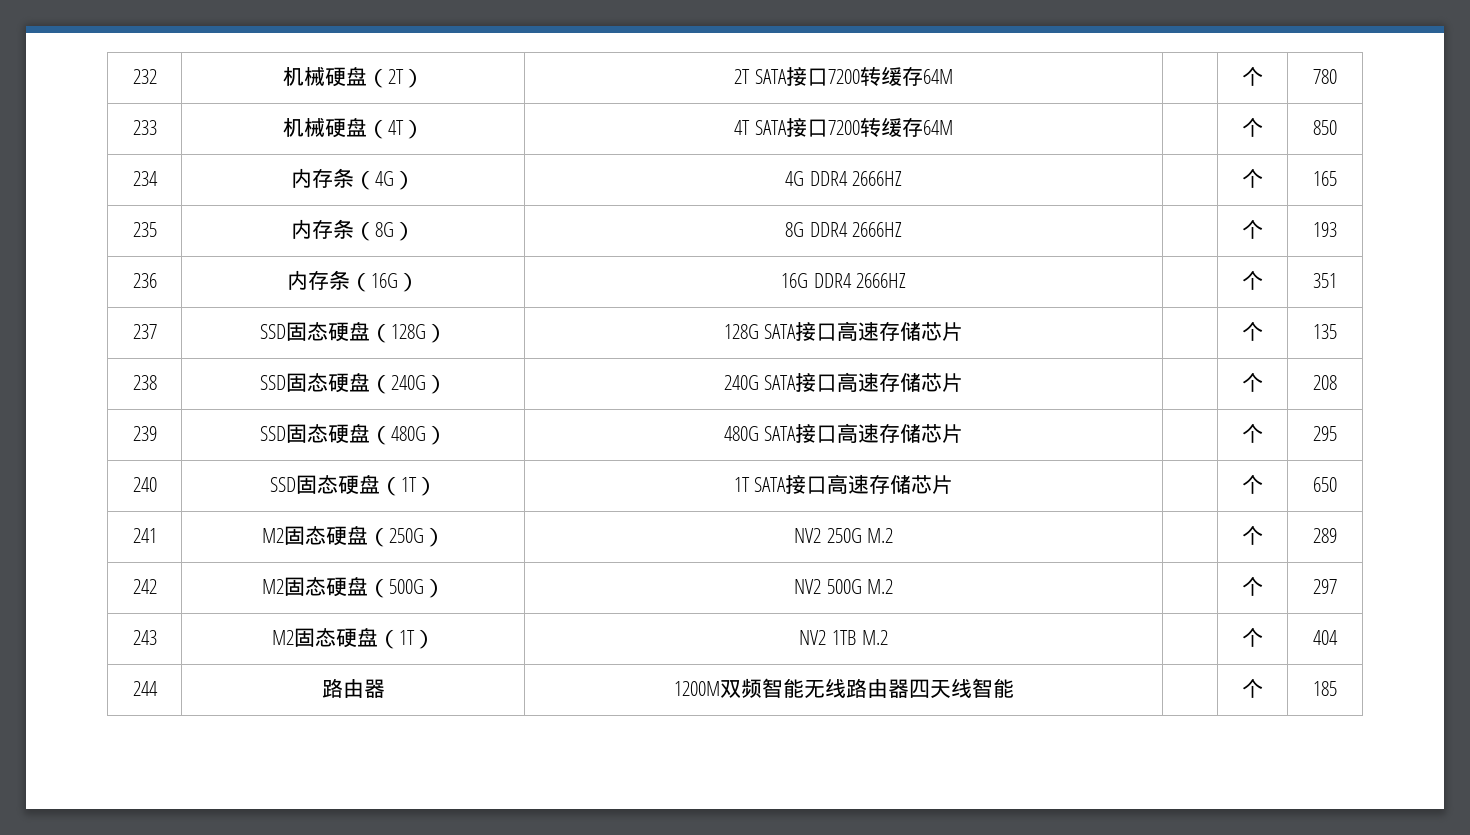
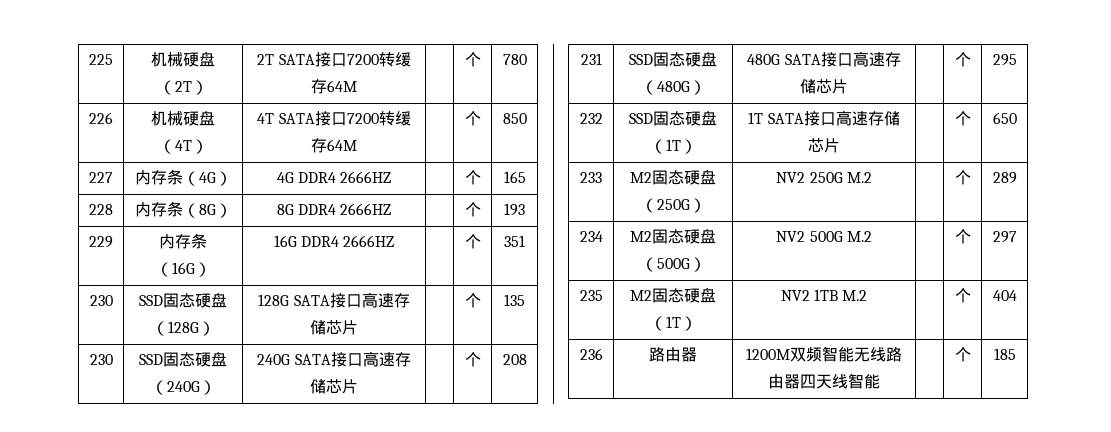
[132,69,157,84] 232 -> [89,54,113,65] 225
[132,120,157,135] 233 -> [89,112,113,124] 226
[132,171,158,186] 234 -> [89,172,113,183] 227
[132,222,157,237] 235 -> [89,204,113,215] 228
[132,273,157,288] 236 -> [89,236,113,248] 229
[132,324,157,339] 237 -> [89,295,113,306] 230
[132,375,157,390] 238 -> [89,354,113,365] 230
[132,426,157,441] 239 -> [580,53,602,65] 231
[132,477,157,492] 240 -> [579,113,603,124] 232
[132,528,157,543] 241 -> [580,172,602,183] 233
[132,579,157,594] 242 -> [579,231,603,242] 234
[132,630,157,645] 243 -> [579,290,603,301] 235
[132,681,158,696] 244 -> [579,348,603,360] 236

